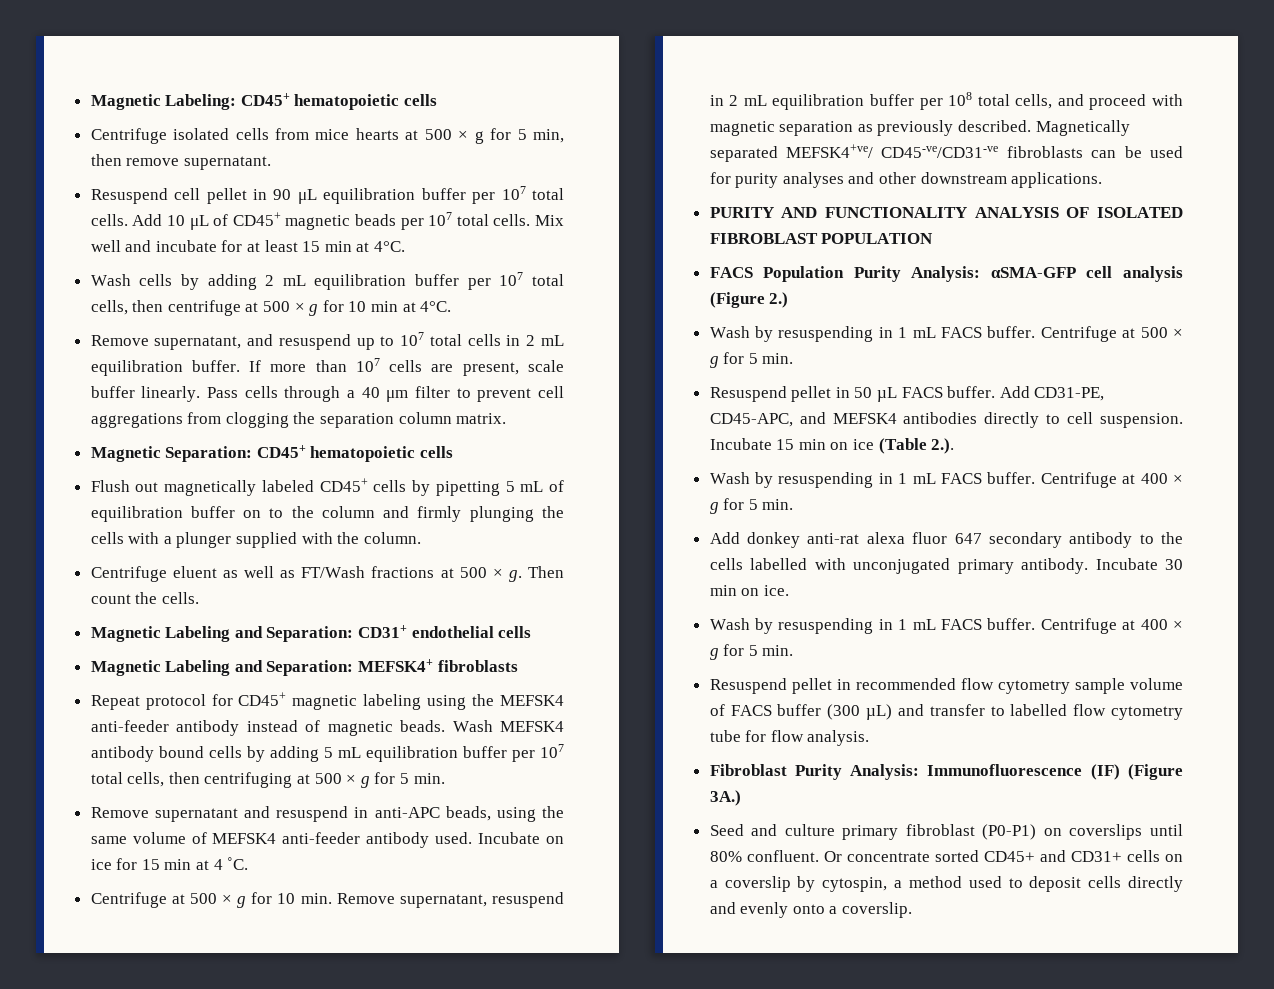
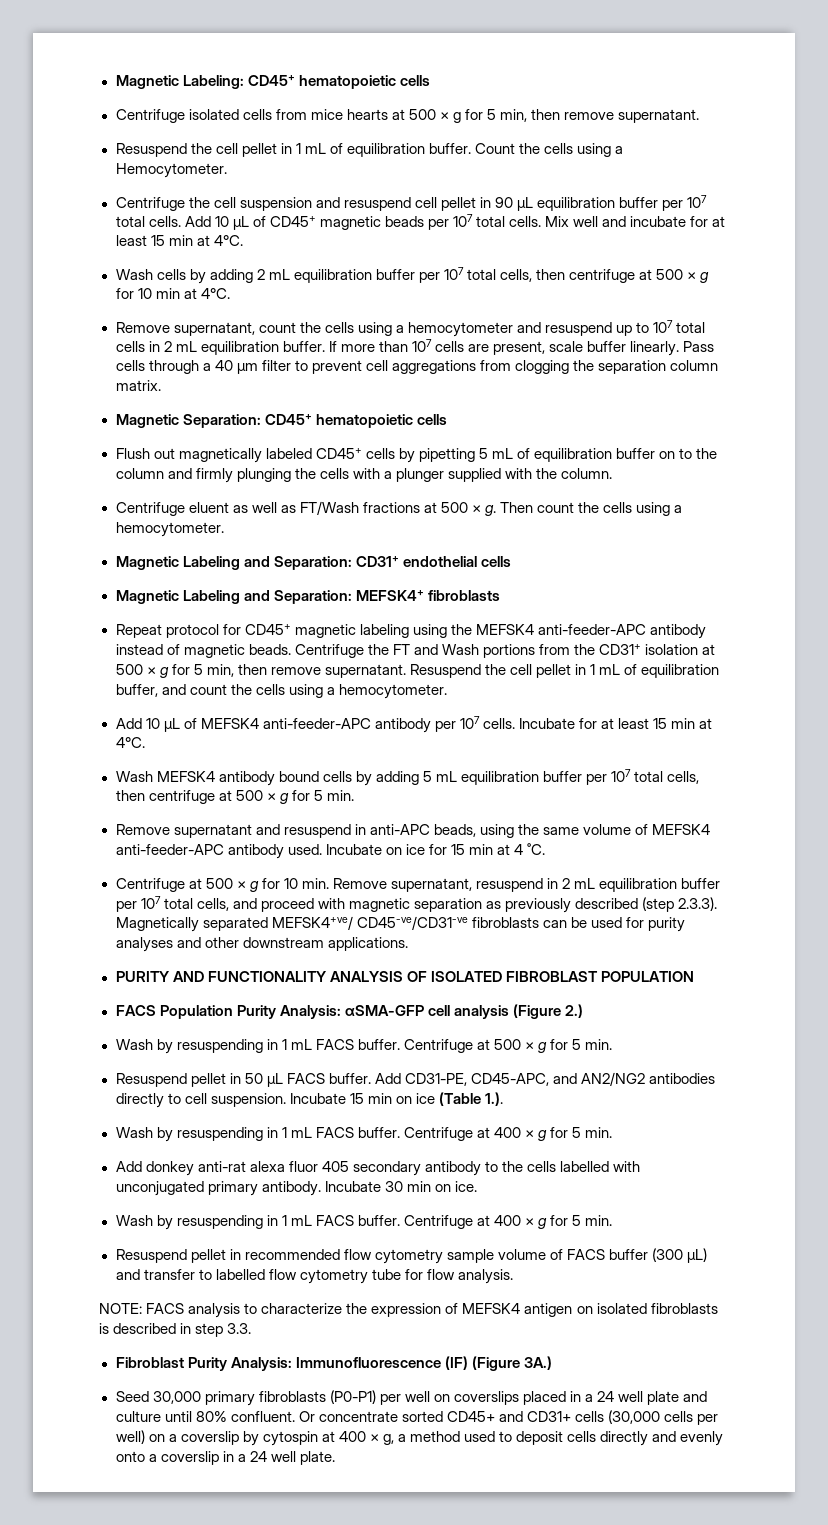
(168, 196) none -> [190,143,624,157] [115,163,227,178] [115,197,411,211] the cell pellet in 1 mL of equilibration buffer. Count the cells using a Hemocytometer. // Centrifuge the cell suspension and resuspend
(242, 343) none -> [258,322,513,337] count the cells using a hemocytometer
[161,592,199,604] cells. -> [603,502,683,516] [115,522,224,537] cells using a hemocytometer.
[90,720,169,732] anti-feeder -> [537,624,646,635] anti-feeder-APC
(446, 726) none -> [294,644,716,658] [115,664,720,678] [115,684,447,699] [115,716,713,733] [115,737,145,748] Centrifuge the FT and Wash portions from the CD31+ isolation at 500 × g for 5 min, then remove supernatant. Resuspend the cell pellet in 1 mL of equilibration buffer, and count the cells using a hemocytometer. // Add 10 µL of MEFSK4 anti-feeder-APC antibody per 107 cells. Incubate for at least 15 min at 4°C. //
[204,772,293,788] centrifuging -> [148,790,215,804] centrifuge
[282,832,361,844] anti-feeder -> [115,844,224,855] anti-feeder-APC
[948,92,973,106] 108 -> [140,896,161,909] 107
[958,120,1032,132] described. -> [575,897,718,912] described (step 2.3.3).
[832,413,897,424] MEFSK4 -> [581,1072,646,1086] AN2/NG2
[931,438,955,454] 2.). -> [485,1092,504,1106] 1.).
[954,533,982,544] 647 -> [321,1161,349,1172] 405
(870, 738) none -> [99,1303,718,1318] [99,1323,252,1337] // NOTE: FACS analysis to characterize the expression of MEFSK4 antigen on isolated fibroblasts is described in step 3.3.
[751,824,1143,840] and culture primary fibroblast (P0-P1) on coverslips -> [152,1390,708,1406] [115,1411,161,1422] 30,000 primary fibroblasts (P0-P1) per well on coverslips placed in a 24 well plate and culture
[1165,854,1184,862] [709,876,888,892] on a coverslip by cytospin, -> [608,1410,719,1425] [115,1430,394,1446] (30,000 cells per well) on a coverslip by cytospin at 400 × g,
[842,902,913,918] coverslip. -> [160,1451,335,1465] coverslip in a 24 well plate.

